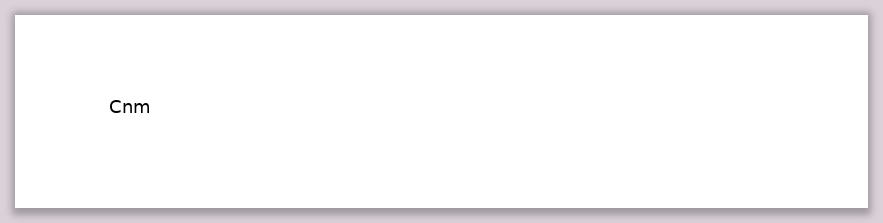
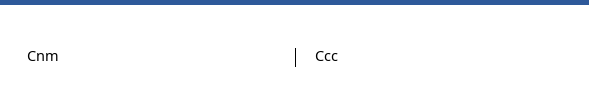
(151, 106) none -> [315,51,338,61] // Ccc

